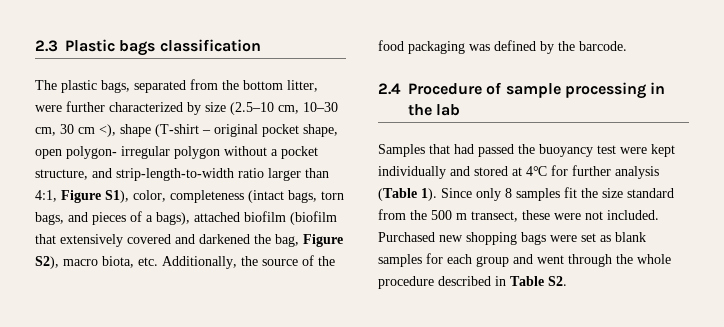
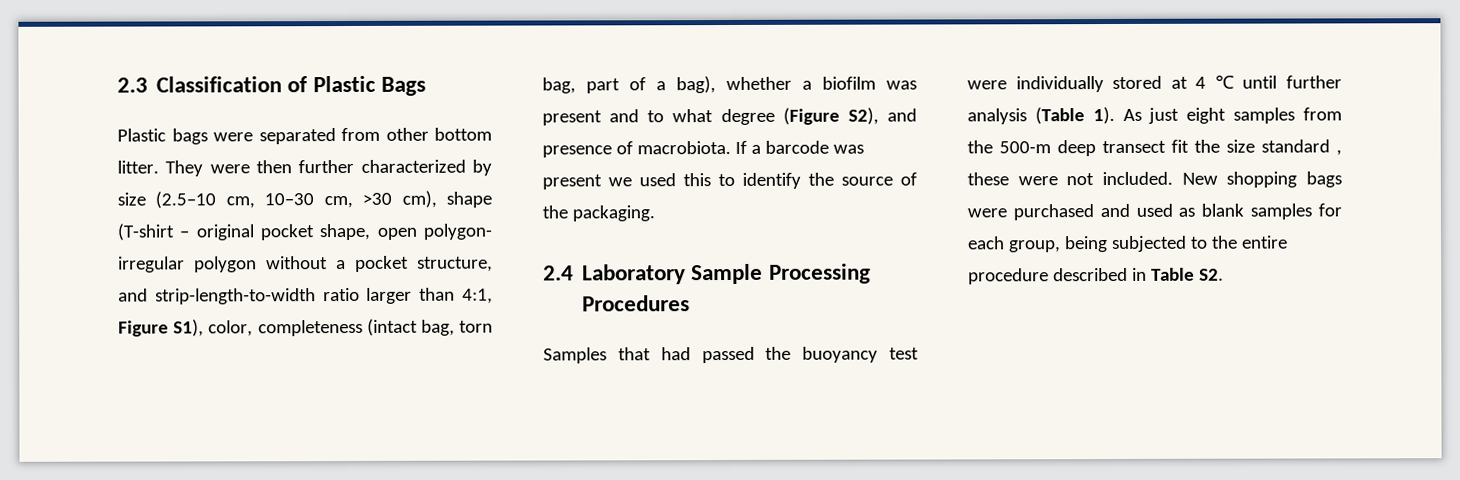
[65,39,261,56] [35,79,318,93] [35,105,62,112] Plastic bags classification // The plastic bags, separated from the bottom litter, were -> [156,75,426,96] [117,127,492,145] [117,160,292,177] Classification of Plastic Bags // Plastic bags were separated from other bottom litter. They were then
[60,124,116,137] 30 cm <), -> [362,190,437,208] >30 cm),
[288,190,344,203] [35,211,337,225] [35,234,343,247] [35,255,335,269] [378,40,627,54] [378,82,666,99] [408,104,461,116] bags, torn bags, and pieces of a bags), attached biofilm (biofilm that extensively covered and darkened the bag, Figure S2), macro biota, etc. Additionally, the source of the food packaging was defined by the barcode. // 2.4 Procedure of sample processing in the lab -> [420,319,494,336] [542,76,917,94] [542,107,917,126] [542,140,864,158] [542,172,917,190] [542,205,655,222] [543,263,871,285] [582,295,691,312] bag, torn bag, part of a bag), whether a biofilm was present and to what degree (Figure S2), and presence of macrobiota. If a barcode was present we used this to identify the source of the packaging. // 2.4 Laboratory Sample Processing Procedures
[651,144,675,157] [378,165,659,179] [378,187,674,201] [378,209,518,222] kept individually and stored at 4℃ for further analysis (Table 1). Since only 8 samples fit the size standard from the 500 m transect, -> [1015,74,1342,93] [967,106,1342,125] [967,139,1342,157] individually stored at 4 ℃ until further analysis (Table 1). As just eight samples from the 500-m deep transect fit the size standard ,
[378,232,463,242] Purchased new -> [1181,172,1218,185] New
[581,233,596,242] set -> [1012,203,1173,221] purchased and used
[476,254,671,267] group and went through the whole -> [1008,235,1288,253] group, being subjected to the entire

